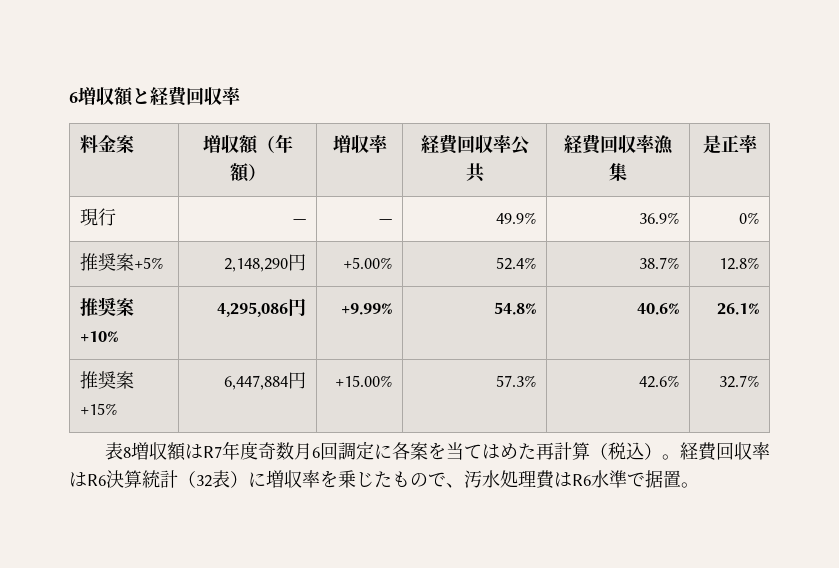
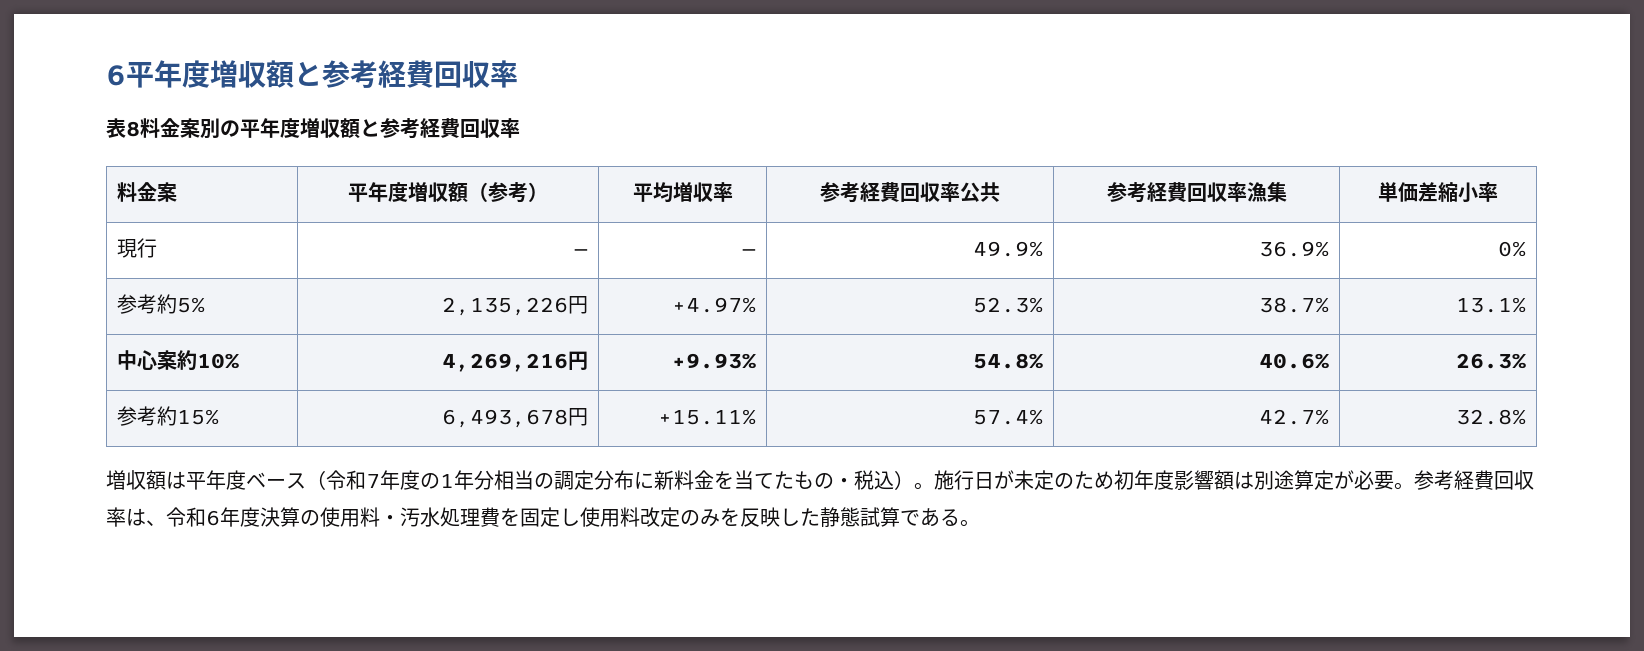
[69,87,150,106] 6増収額と -> [106,60,518,88] [106,118,420,139] 6平年度増収額と参考経費回収率 // 表8料金案別の平年度増収額と参考
(135, 144) none -> [348,182,408,202] 平年度
[274,134,293,153] [228,163,249,182] 年額 -> [488,182,528,203] 参考
(266, 172) none -> [632,182,673,203] 平均
(388, 144) none -> [820,182,860,203] 参考
(485, 172) none -> [1106,182,1147,203] 参考
[702,135,739,154] 是正 -> [1378,182,1478,203] 単価差縮小
[80,253,164,271] [223,254,306,272] [342,257,392,269] [495,257,536,270] 推奨案+5% | 2,148,290円 | +5.00% | 52.4% -> [117,294,206,314] [441,296,588,316] [671,297,756,313] [972,297,1043,313] 参考約5% | 2,135,226円 | +4.97% | 52.3%
[718,257,759,270] [80,297,135,316] [80,331,119,342] [216,298,306,317] [340,303,392,315] 12.8% // 推奨案+10% | 4,295,086円 | +9.99% -> [1455,297,1526,313] [117,350,240,371] [441,351,588,372] [671,353,756,369] 13.1% // 中心案約10% | 4,269,216円 | +9.93%
[716,303,759,315] [80,371,135,389] [80,403,118,415] [223,372,306,390] [334,375,392,387] [495,375,536,387] [638,375,679,388] [718,375,759,388] [104,441,770,461] [69,470,681,489] 26.1% // 推奨案+15% | 6,447,884円 | +15.00% | 57.3% | 42.6% | 32.7% // 表8増収額はR7年度奇数月6回調定に各案を当てはめた再計算（税込）。経費回収率はR6決算統計（32表）に増収率を乗じたもので、汚水処理費はR6水準で据置 -> [1455,353,1526,369] [117,406,220,426] [441,408,588,428] [657,409,756,425] [972,409,1043,425] [1258,409,1329,425] [1455,409,1526,425] [106,470,1534,490] [106,507,960,527] 26.3% // 参考約15% | 6,493,678円 | +15.11% | 57.4% | 42.7% | 32.8% // 増収額は平年度ベース（令和7年度の1年分相当の調定分布に新料金を当てたもの・税込）。施行日が未定のため初年度影響額は別途算定が必要。参考経費回収率は、令和6年度決算の使用料・汚水処理費を固定し使用料改定のみを反映した静態試算である

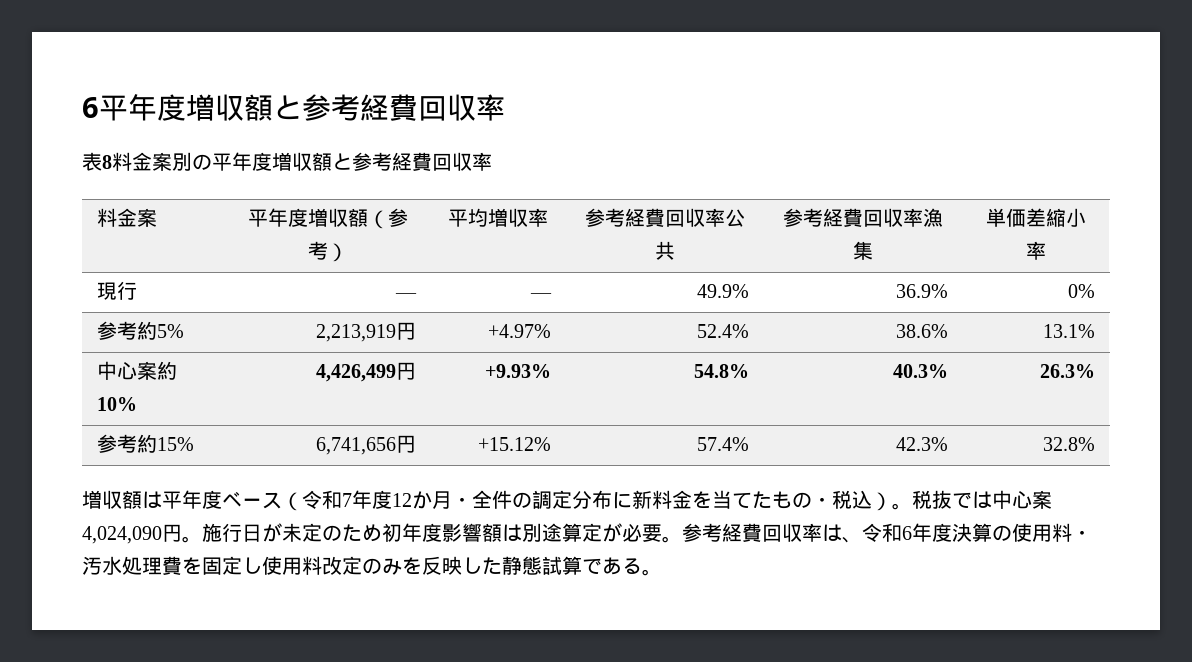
[441,297,568,316] 2,135,226 -> [315,324,396,342] 2,213,919
[972,297,1043,313] [1258,297,1329,313] 52.3% | 38.7% -> [696,324,749,338] [895,324,948,338] 52.4% | 38.6%
[441,353,568,372] 4,269,216 -> [315,364,396,382] 4,426,499
[1258,353,1329,369] 40.6% -> [892,364,948,378] 40.3%
[441,408,588,428] [657,409,756,425] 6,493,678円 | +15.11% -> [315,435,416,455] [477,437,551,451] 6,741,656円 | +15.12%
[1258,409,1329,425] 42.7% -> [895,437,948,451] 42.3%
[420,470,534,490] の1年分相当 -> [392,490,512,509] 12か月・全件
(934, 486) none -> [912,490,1052,509] [82,524,202,544] 税抜では中心案4,024,090円。

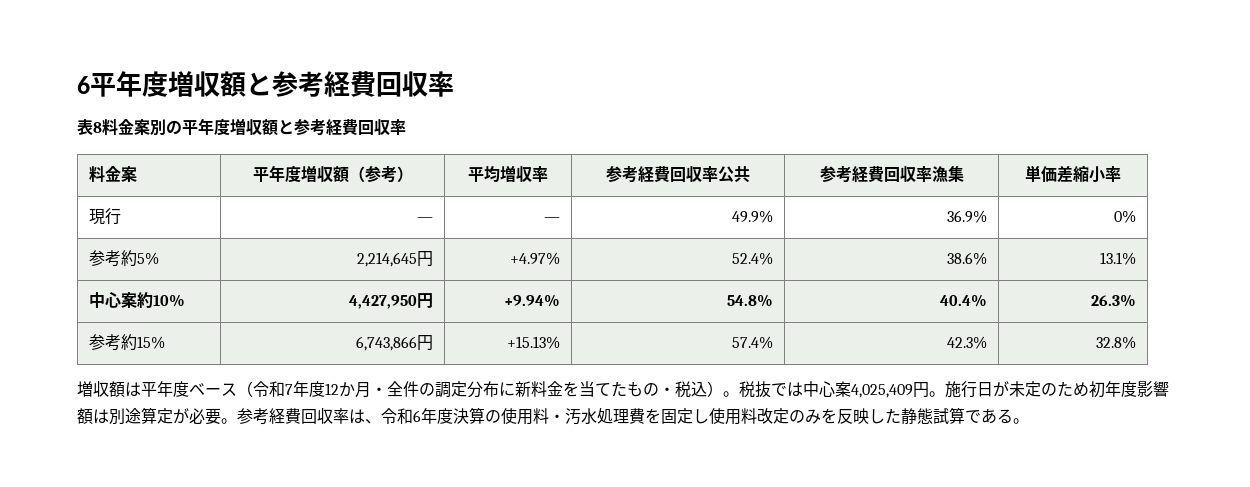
[315,324,396,342] 2,213,919 -> [357,252,418,267] 2,214,645
[315,362,416,382] [484,364,551,378] 4,426,499円 | +9.93% -> [349,293,434,309] [504,294,561,307] 4,427,950円 | +9.94%
[892,364,948,378] 40.3% -> [940,294,988,307] 40.4%
[315,435,416,455] [477,437,551,451] 6,741,656円 | +15.12% -> [356,335,434,351] [507,336,561,349] 6,743,866円 | +15.13%
[82,526,162,544] 4,024,090 -> [851,384,913,398] 4,025,409

